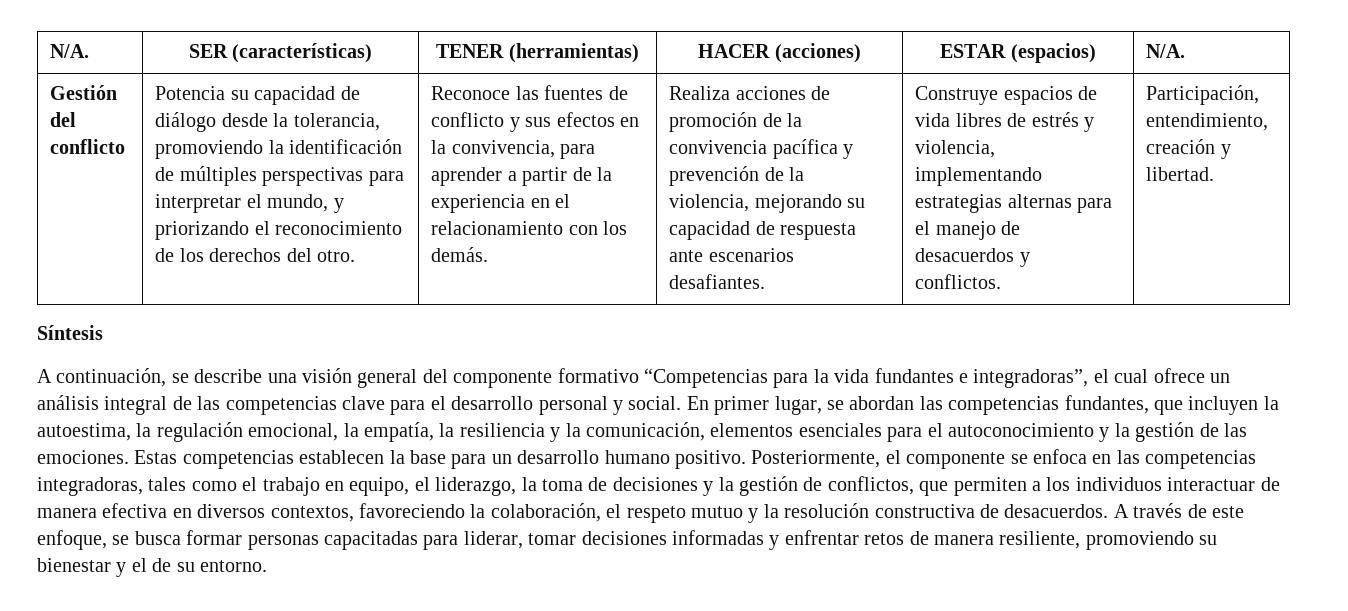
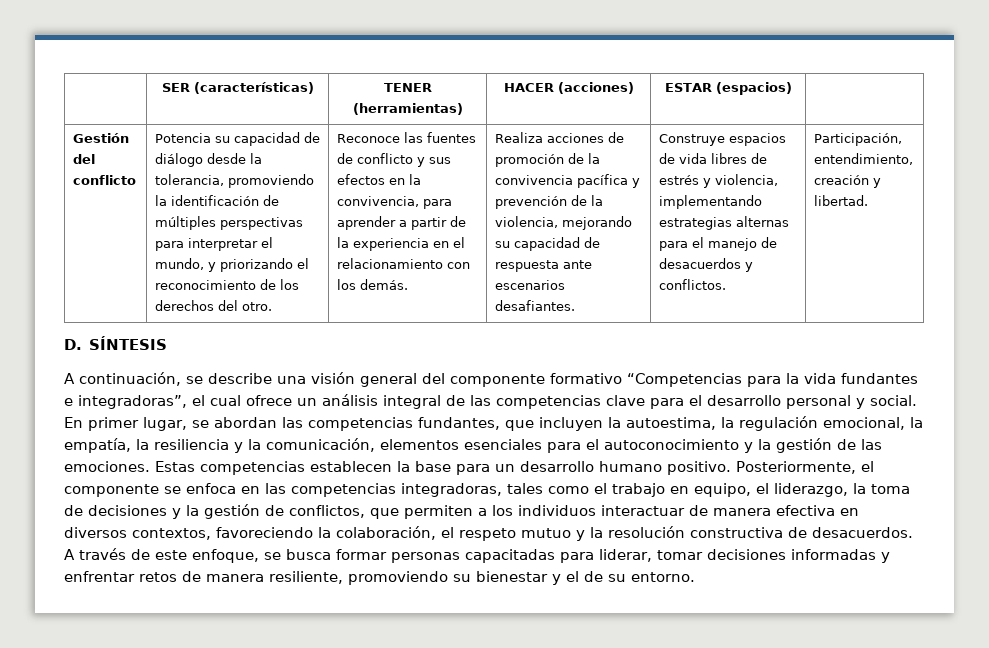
[50,44,90,58] N/A. -> (161, 87) none
[1146,44,1186,58] N/A. -> (792, 88) none
[37,325,103,340] Síntesis -> [64,336,168,350] D. SÍNTESIS

